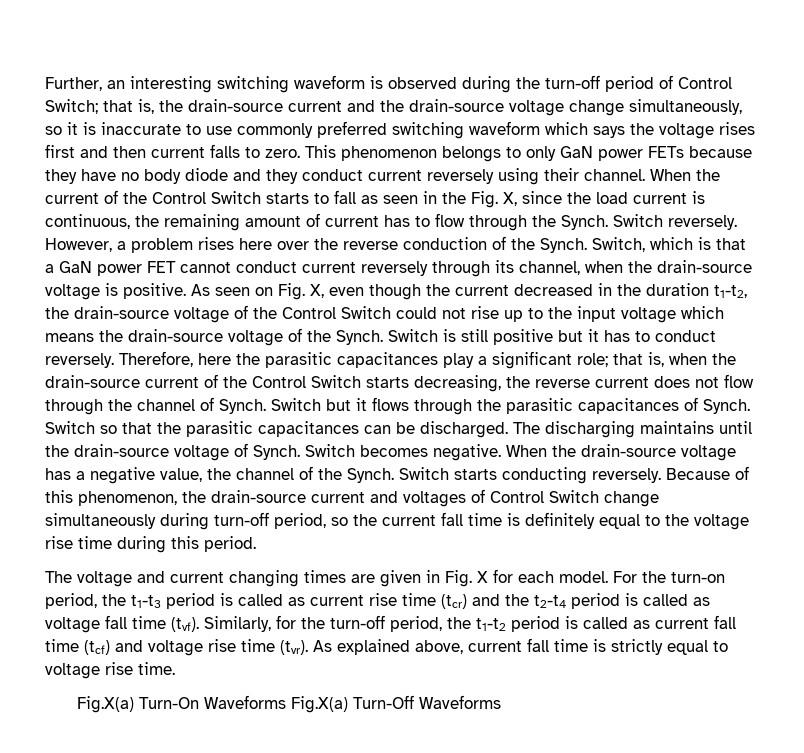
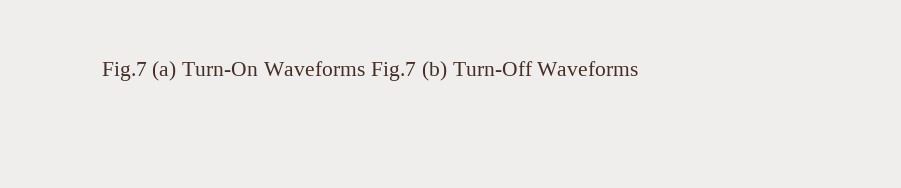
[45,75,732,93] [45,99,742,116] [45,121,755,139] [45,144,752,162] [45,168,720,185] [45,190,705,208] [45,213,737,231] [45,236,746,253] [45,260,752,277] [45,283,747,300] [45,305,724,323] [45,328,716,346] [45,351,736,369] [45,374,754,392] [45,397,750,415] [45,421,752,438] [45,443,736,461] [45,466,749,484] [45,489,659,507] [45,512,749,530] [45,536,256,553] [45,569,725,587] [45,593,710,609] [45,615,736,633] [45,638,728,656] [45,662,175,679] [77,695,349,713] Further, an interesting switching waveform is observed during the turn-off period of Control Switch; that is, the drain-source current and the drain-source voltage change simultaneously, so it is inaccurate to use commonly preferred switching waveform which says the voltage rises first and then current falls to zero. This phenomenon belongs to only GaN power FETs because they have no body diode and they conduct current reversely using their channel. When the current of the Control Switch starts to fall as seen in the Fig. X, since the load current is continuous, the remaining amount of current has to flow through the Synch. Switch reversely. However, a problem rises here over the reverse conduction of the Synch. Switch, which is that a GaN power FET cannot conduct current reversely through its channel, when the drain-source voltage is positive. As seen on Fig. X, even though the current decreased in the duration t1-t2, the drain-source voltage of the Control Switch could not rise up to the input voltage which means the drain-source voltage of the Synch. Switch is still positive but it has to conduct reversely. Therefore, here the parasitic capacitances play a significant role; that is, when the drain-source current of the Control Switch starts decreasing, the reverse current does not flow through the channel of Synch. Switch but it flows through the parasitic capacitances of Synch. Switch so that the parasitic capacitances can be discharged. The discharging maintains until the drain-source voltage of Synch. Switch becomes negative. When the drain-source voltage has a negative value, the channel of the Synch. Switch starts conducting reversely. Because of this phenomenon, the drain-source current and voltages of Control Switch change simultaneously during turn-off period, so the current fall time is definitely equal to the voltage rise time during this period. // The voltage and current changing times are given in Fig. X for each model. For the turn-on period, the t1-t3 period is called as current rise time (tcr) and the t2-t4 period is called as voltage fall time (tvf). Similarly, for the turn-off period, the t1-t2 period is called as current fall time (tcf) and voltage rise time (tvr). As explained above, current fall time is strictly equal to voltage rise time. // Fig.X(a) Turn-On Waveforms Fig.X(a) -> [101,61,447,81] Fig.7 (a) Turn-On Waveforms Fig.7 (b)

